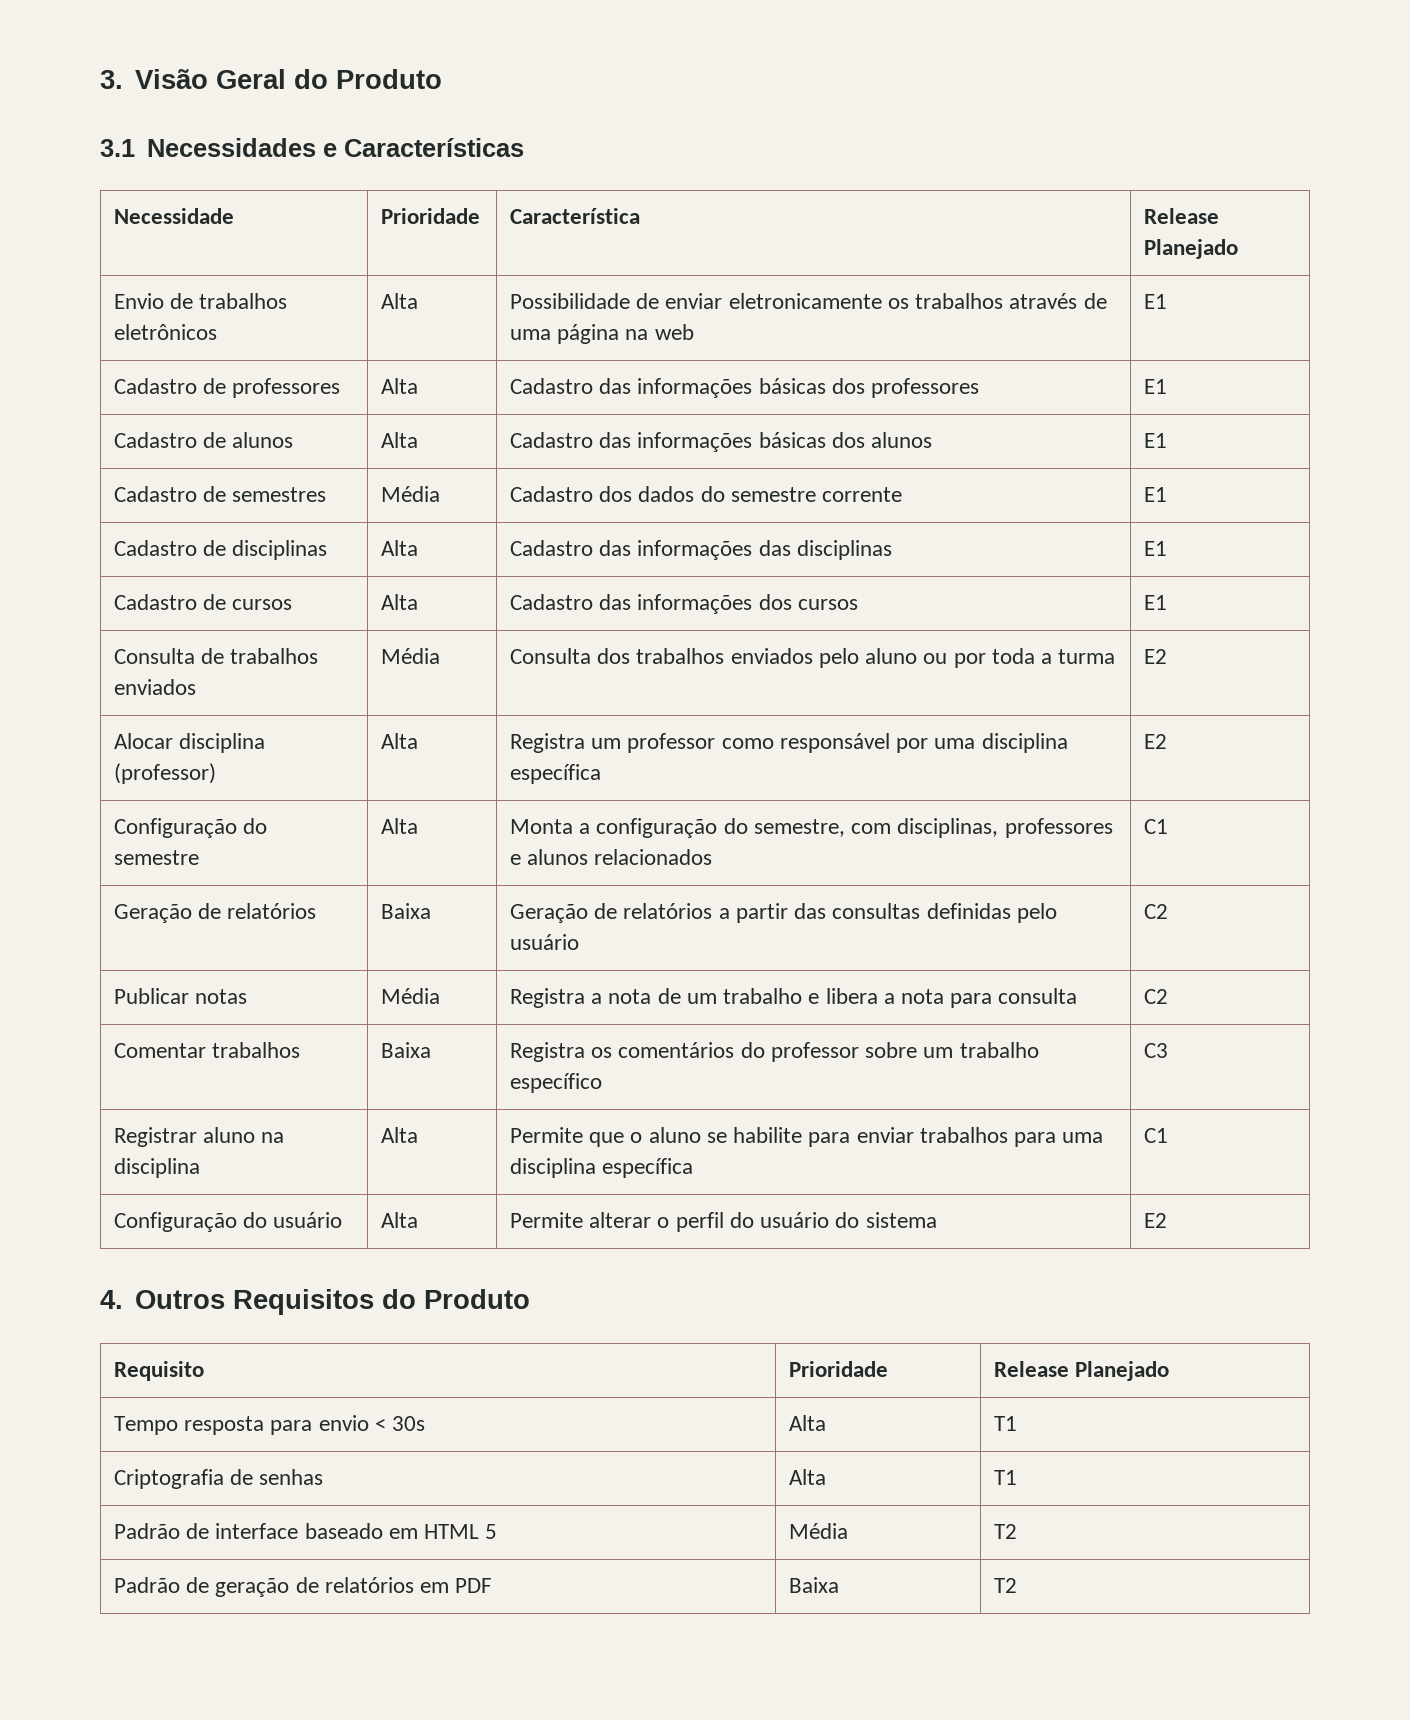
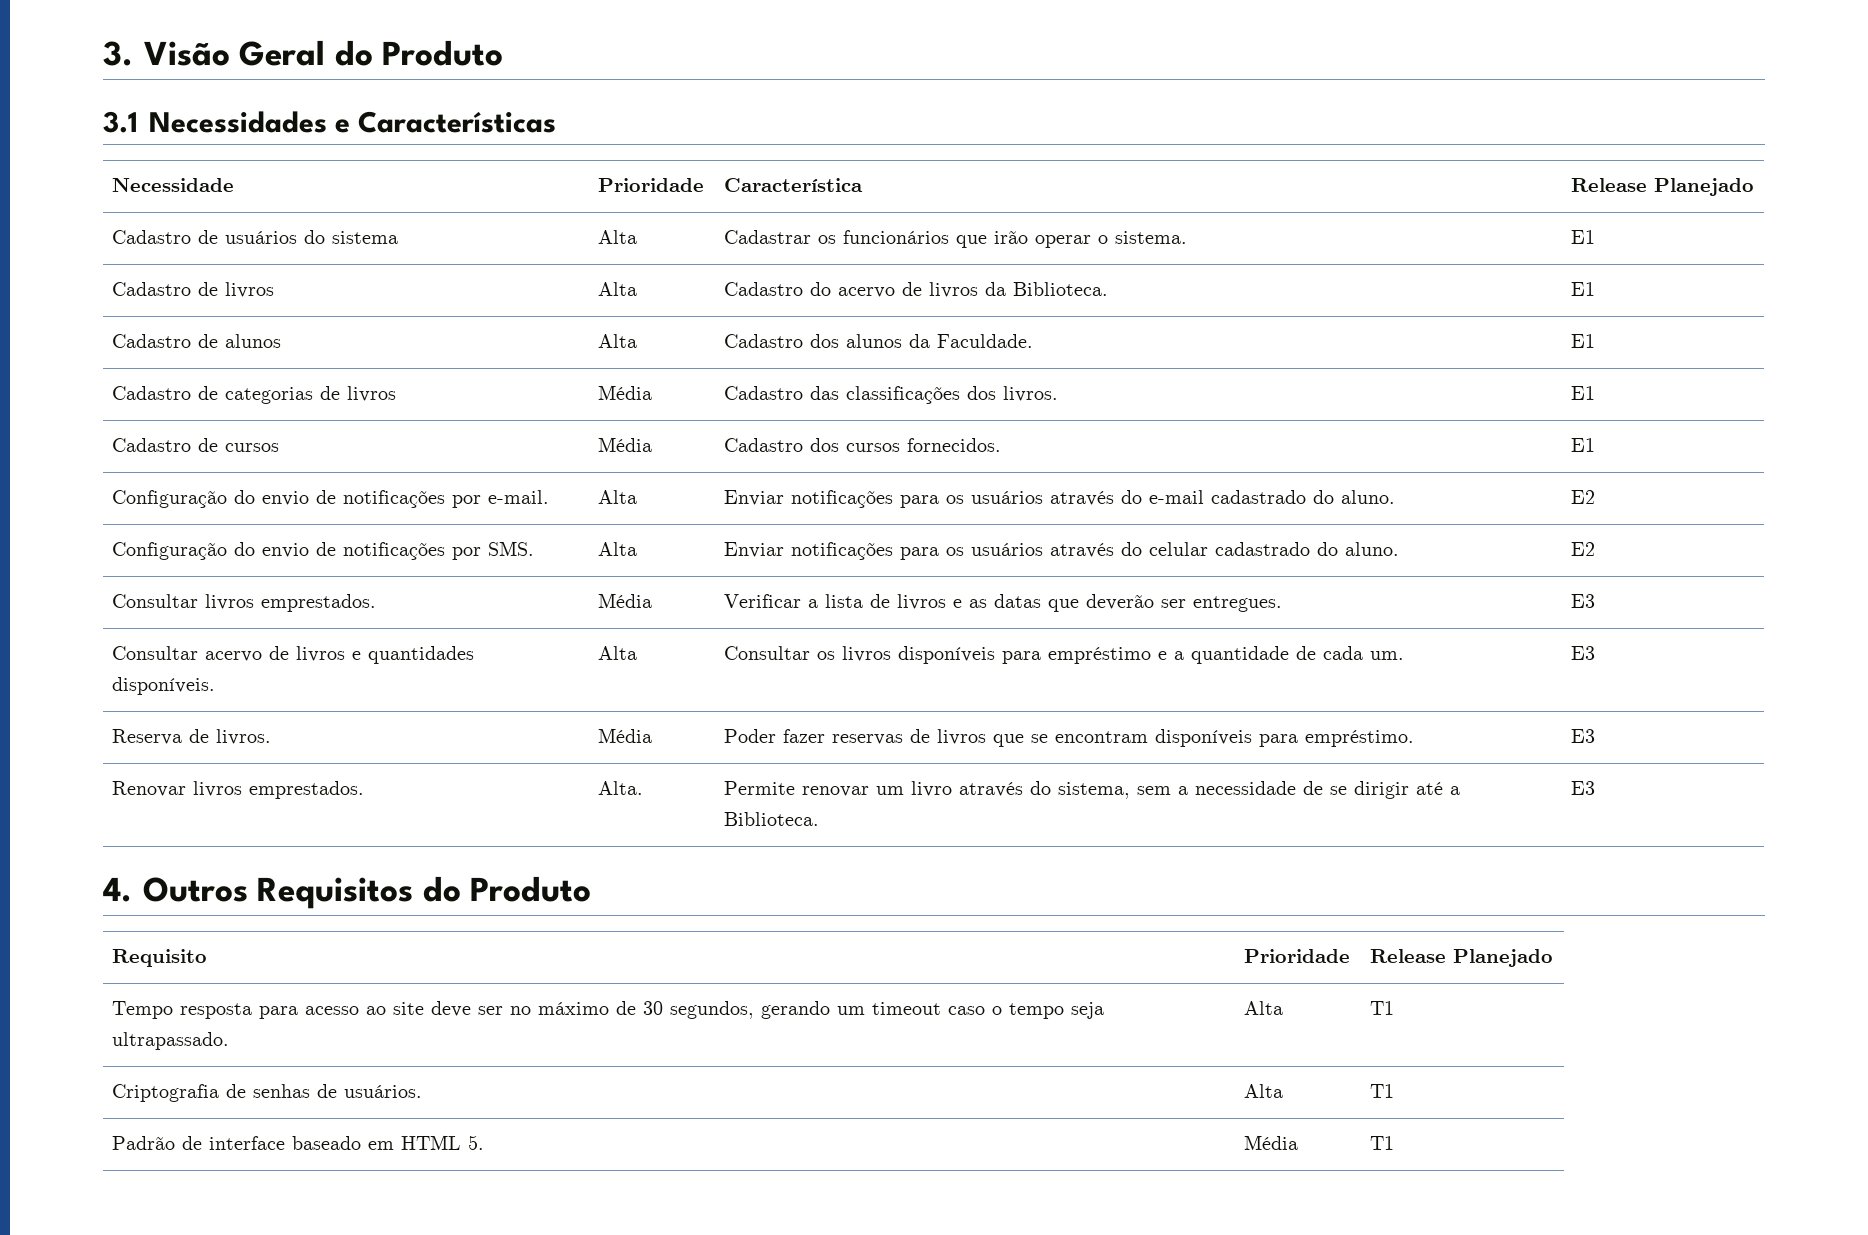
[114,293,288,309] [114,324,218,340] [381,293,419,309] [510,293,1107,309] [510,324,694,344] [1144,294,1168,309] [114,378,341,398] [381,378,419,394] [510,378,980,398] Envio de trabalhos eletrônicos | Alta | Possibilidade de enviar eletronicamente os trabalhos através de uma página na web | E1 // Cadastro de professores | Alta | Cadastro das informações básicas dos professores -> [112,230,399,244] [598,230,638,244] [724,230,1188,248] [1571,230,1596,244] [112,282,275,298] [598,282,638,296] [724,282,1109,298] Cadastro de usuários do sistema | Alta | Cadastrar os funcionários que irão operar o sistema. | E1 // Cadastro de livros | Alta | Cadastro do acervo de livros da Biblioteca.
[599,432,826,452] das informações básicas -> (804, 341) none
[1144,433,1168,448] [114,486,327,502] [381,486,441,502] [510,486,903,502] [1144,487,1168,502] [114,540,328,560] [381,540,419,556] [510,540,892,560] | E1 // Cadastro de semestres | Média | Cadastro dos dados do semestre corrente | E1 // Cadastro de disciplinas | Alta | Cadastro das informações das disciplinas -> [909,334,1034,348] [1571,334,1596,348] [112,386,397,404] [598,385,653,400] [724,386,1059,404] da Faculdade. | E1 // Cadastro de categorias de livros | Média | Cadastro das classificações dos livros.
[381,594,419,610] [510,594,753,614] Alta | Cadastro das informações -> [598,437,653,452] [724,438,804,452] Média | Cadastro
[1144,595,1168,610] [114,648,319,664] [114,679,197,695] [381,648,441,664] [510,648,1116,668] [1144,649,1168,664] [114,733,266,753] [114,763,217,784] [381,733,419,749] [510,733,1068,753] [510,764,602,784] [1144,734,1168,749] [114,818,268,838] [114,850,200,865] [381,818,419,834] [510,818,1113,838] [510,849,713,865] [1144,819,1169,834] [114,903,317,923] [381,903,432,919] [510,903,1057,923] [510,934,580,950] [1144,904,1169,919] [114,988,248,1004] [381,988,441,1004] [510,988,1078,1008] [1144,989,1169,1004] [114,1042,301,1058] [381,1042,432,1058] [510,1042,1039,1062] [510,1073,603,1093] [1144,1043,1169,1058] [114,1127,285,1147] [114,1158,201,1178] [381,1127,419,1143] [510,1127,1104,1147] [510,1158,694,1178] [1144,1128,1169,1143] [114,1212,343,1232] [381,1212,419,1228] [510,1212,937,1232] [1144,1213,1168,1228] | E1 // Consulta de trabalhos enviados | Média | Consulta dos trabalhos enviados pelo aluno ou por toda a turma | E2 // Alocar disciplina (professor) | Alta | Registra um professor como responsável por uma disciplina específica | E2 // Configuração do semestre | Alta | Monta a configuração do semestre, com disciplinas, professores e alunos relacionados | C1 // Geração de relatórios | Baixa | Geração de relatórios a partir das consultas definidas pelo usuário | C2 // Publicar notas | Média | Registra a nota de um trabalho e libera a nota para consulta | C2 // Comentar trabalhos | Baixa | Registra os comentários do professor sobre um trabalho específico | C3 // Registrar aluno na disciplina | Alta | Permite que o aluno se habilite para enviar trabalhos para uma disciplina específica | C1 // Configuração do usuário | Alta | Permite alterar o perfil do usuário do sistema | E2 -> [907,438,1002,452] [1571,438,1596,452] [112,490,550,508] [598,490,638,504] [724,490,1396,508] [1571,490,1596,504] [112,541,535,560] [598,542,638,556] [724,542,1400,560] [1571,542,1596,556] [112,594,377,612] [598,593,653,608] [724,594,1283,612] [1571,594,1596,608] [112,646,475,664] [112,677,216,695] [598,646,638,660] [724,646,1405,664] [1571,646,1596,660] [112,729,272,745] [598,728,653,743] [724,729,1415,747] [1571,729,1596,743] [112,781,365,799] [598,781,644,795] [724,781,1461,799] [724,812,820,826] [1571,781,1596,795] fornecidos. | E1 // Configuração do envio de notificações por e-mail. | Alta | Enviar notificações para os usuários através do e-mail cadastrado do aluno. | E2 // Configuração do envio de notificações por SMS. | Alta | Enviar notificações para os usuários através do celular cadastrado do aluno. | E2 // Consultar livros emprestados. | Média | Verificar a lista de livros e as datas que deverão ser entregues. | E3 // Consultar acervo de livros e quantidades disponíveis. | Alta | Consultar os livros disponíveis para empréstimo e a quantidade de cada um. | E3 // Reserva de livros. | Média | Poder fazer reservas de livros que se encontram disponíveis para empréstimo. | E3 // Renovar livros emprestados. | Alta. | Permite renovar um livro através do sistema, sem a necessidade de se dirigir até a Biblioteca. | E3
[318,1415,426,1431] envio < 30s -> [305,1001,1105,1019] [112,1032,230,1050] acesso ao site deve ser no máximo de 30 segundos, gerando um timeout caso o tempo seja ultrapassado.
(324, 1477) none -> [317,1084,423,1098] de usuários.
[485,1524,498,1539] [789,1523,849,1539] [994,1524,1018,1539] [114,1577,493,1597] [789,1577,840,1593] [994,1578,1018,1593] 5 | Média | T2 // Padrão de geração de relatórios em PDF | Baixa | T2 -> [468,1135,485,1150] [1244,1135,1299,1150] [1370,1136,1395,1150] 5. | Média | T1

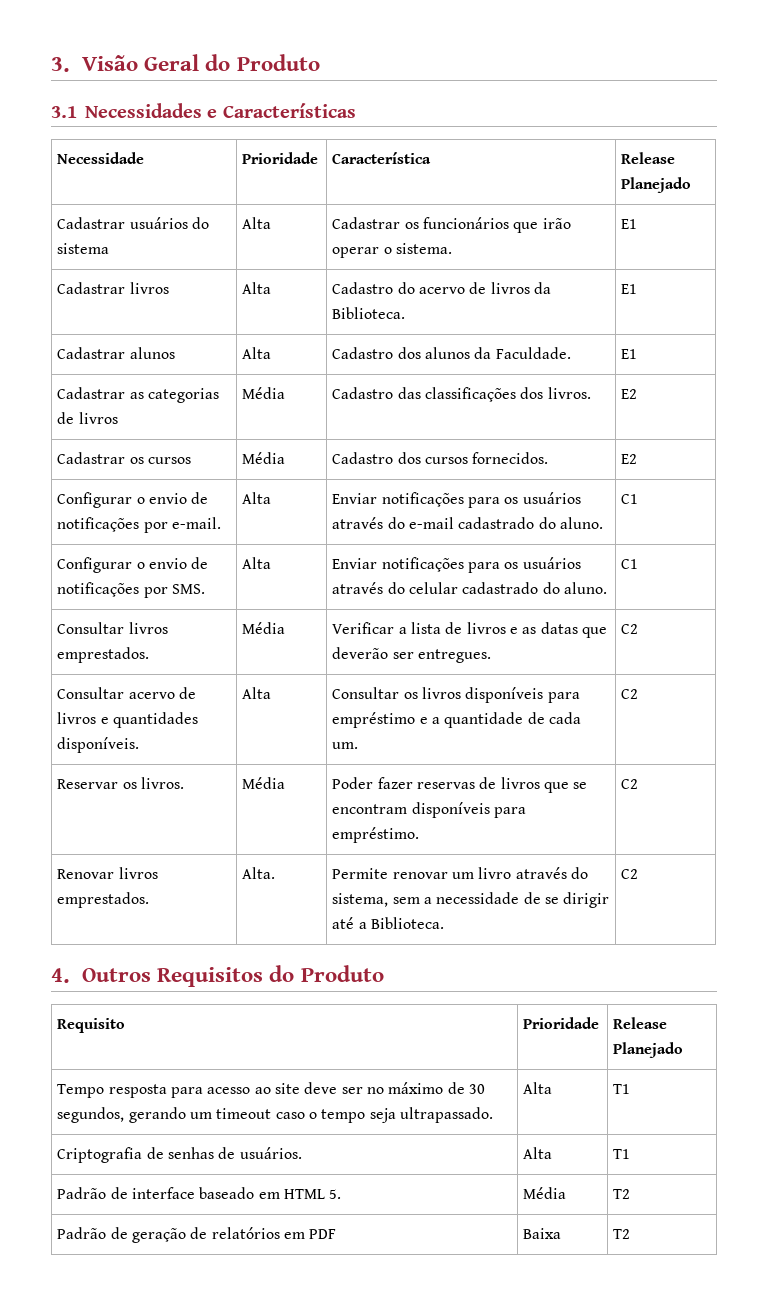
[112,230,219,244] Cadastro de -> [57,217,126,229] Cadastrar
[112,282,219,296] Cadastro de -> [57,282,126,294] Cadastrar
[112,334,219,348] Cadastro de -> [57,347,126,359] Cadastrar
[112,386,219,400] Cadastro de -> [57,387,144,399] Cadastrar as
[1571,386,1596,400] [112,438,219,452] E1 // Cadastro de -> [621,389,638,399] [57,452,144,464] E2 // Cadastrar os
[1571,438,1596,452] [112,490,256,508] E1 // Configuração do -> [621,454,638,464] [57,492,145,508] E2 // Configurar o
[1571,490,1596,504] [112,542,256,560] E2 // Configuração do -> [621,494,639,504] [57,557,145,573] C1 // Configurar o
[1571,542,1596,556] E2 -> [621,559,639,569] C1
[1571,594,1596,608] E3 -> [621,624,639,634] C2
[1571,646,1596,660] [112,729,210,745] E3 // Reserva de -> [621,689,639,699] [57,779,137,789] C2 // Reservar os
[1571,729,1596,743] E3 -> [621,779,639,789] C2
[1571,781,1596,795] E3 -> [621,869,639,879] C2
[1370,1136,1395,1150] T1 -> [613,1189,631,1199] [57,1227,337,1243] [523,1228,562,1239] [613,1229,631,1239] T2 // Padrão de geração de relatórios em PDF | Baixa | T2

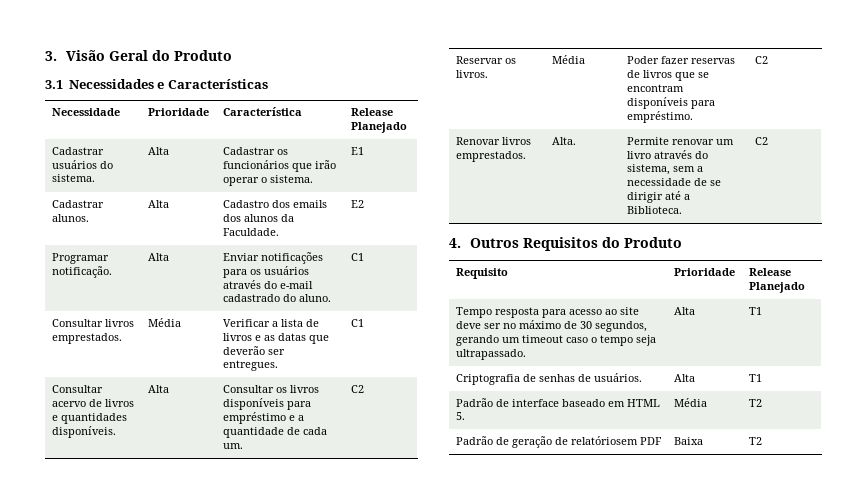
[57,243,110,254] sistema -> [51,174,95,182] sistema.
[129,282,169,294] [242,282,272,294] [332,282,552,294] [332,307,406,319] [621,284,638,294] [57,347,175,359] livros | Alta | Cadastro do acervo de livros da Biblioteca. | E1 // Cadastrar alunos -> [51,214,89,222] alunos.
(421, 353) none -> [292,200,327,208] [222,214,241,222] emails dos
[621,349,638,359] [57,387,220,403] [57,412,118,424] [242,387,286,399] [332,387,591,402] [621,389,638,399] [57,452,192,464] [242,452,286,464] [332,452,549,464] [621,454,638,464] [57,492,209,508] [57,517,222,533] E1 // Cadastrar as categorias de livros | Média | Cadastro das classificações dos livros. | E2 // Cadastrar os cursos | Média | Cadastro dos cursos fornecidos. | E2 // Configurar o envio de notificações por e-mail. -> [350,200,364,208] [51,253,109,264] [51,266,112,278] E2 // Programar notificação.
[57,557,209,573] [57,582,206,598] [242,557,272,569] [332,557,581,573] [332,582,608,594] [621,559,639,569] // Configurar o envio de notificações por SMS. | Alta | Enviar notificações para os usuários através do celular cadastrado do aluno. | C1 -> (364, 257) none
[621,624,639,634] C2 -> [350,319,364,327] C1
[211,1227,306,1239] relatórios em -> [570,436,638,445] relatóriosem

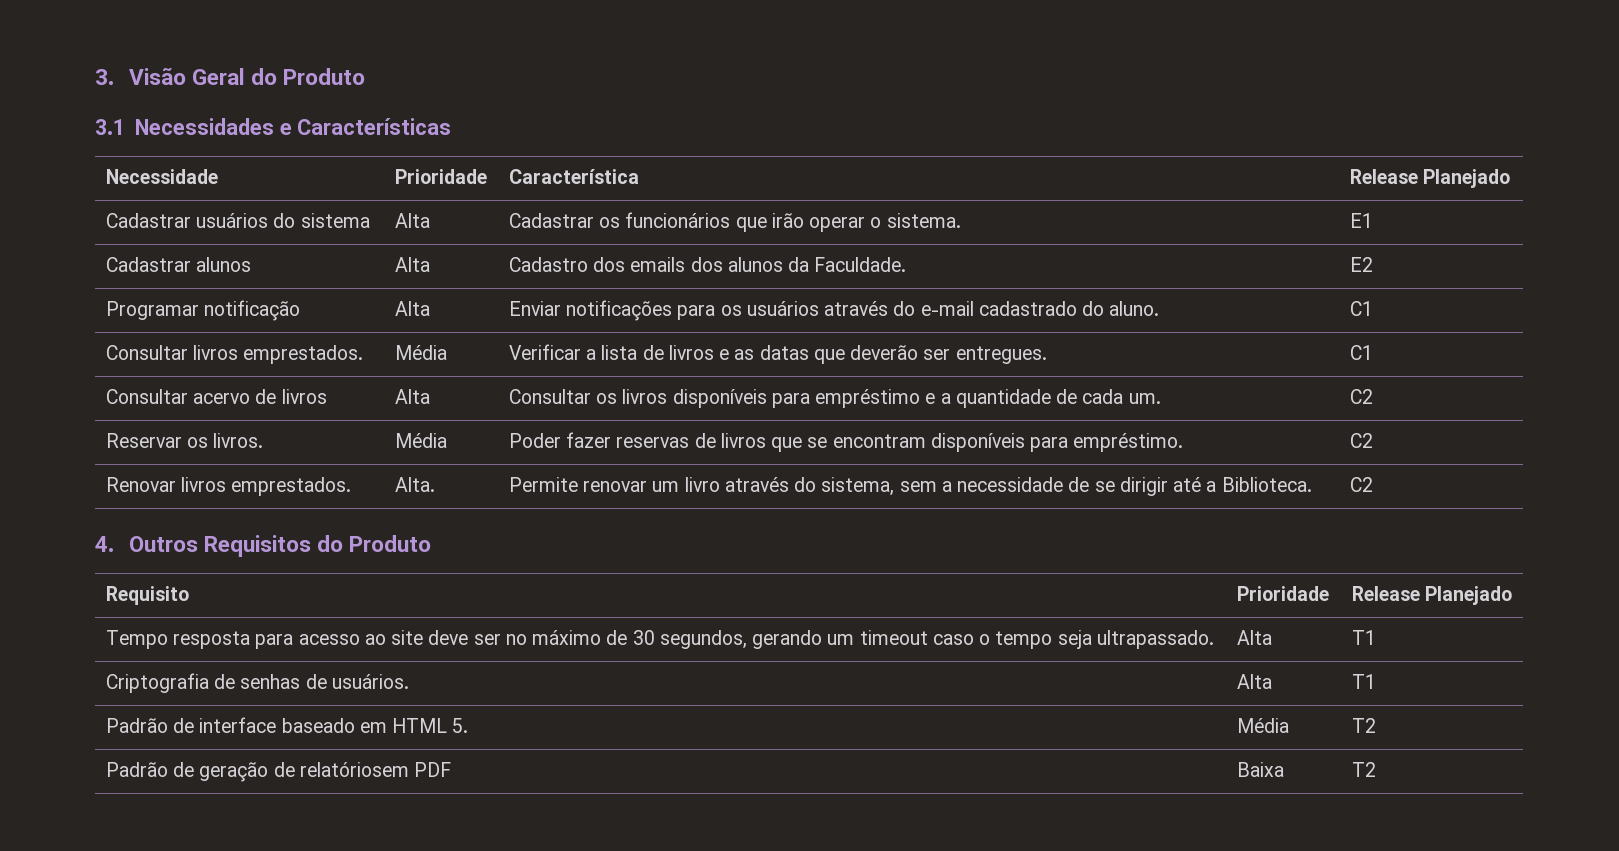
[51,174,95,182] sistema. -> [300,213,370,228] sistema
[51,214,89,222] alunos. -> [195,257,251,272] alunos
[51,266,112,278] notificação. -> [203,300,300,321] notificação
[51,413,127,424] [51,426,116,438] e quantidades disponíveis. -> (327, 396) none

